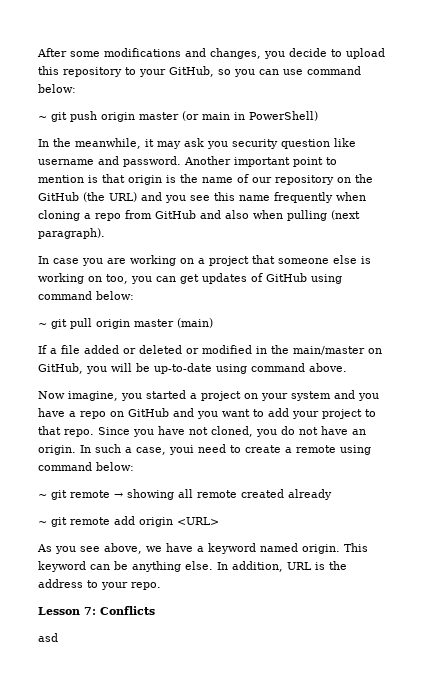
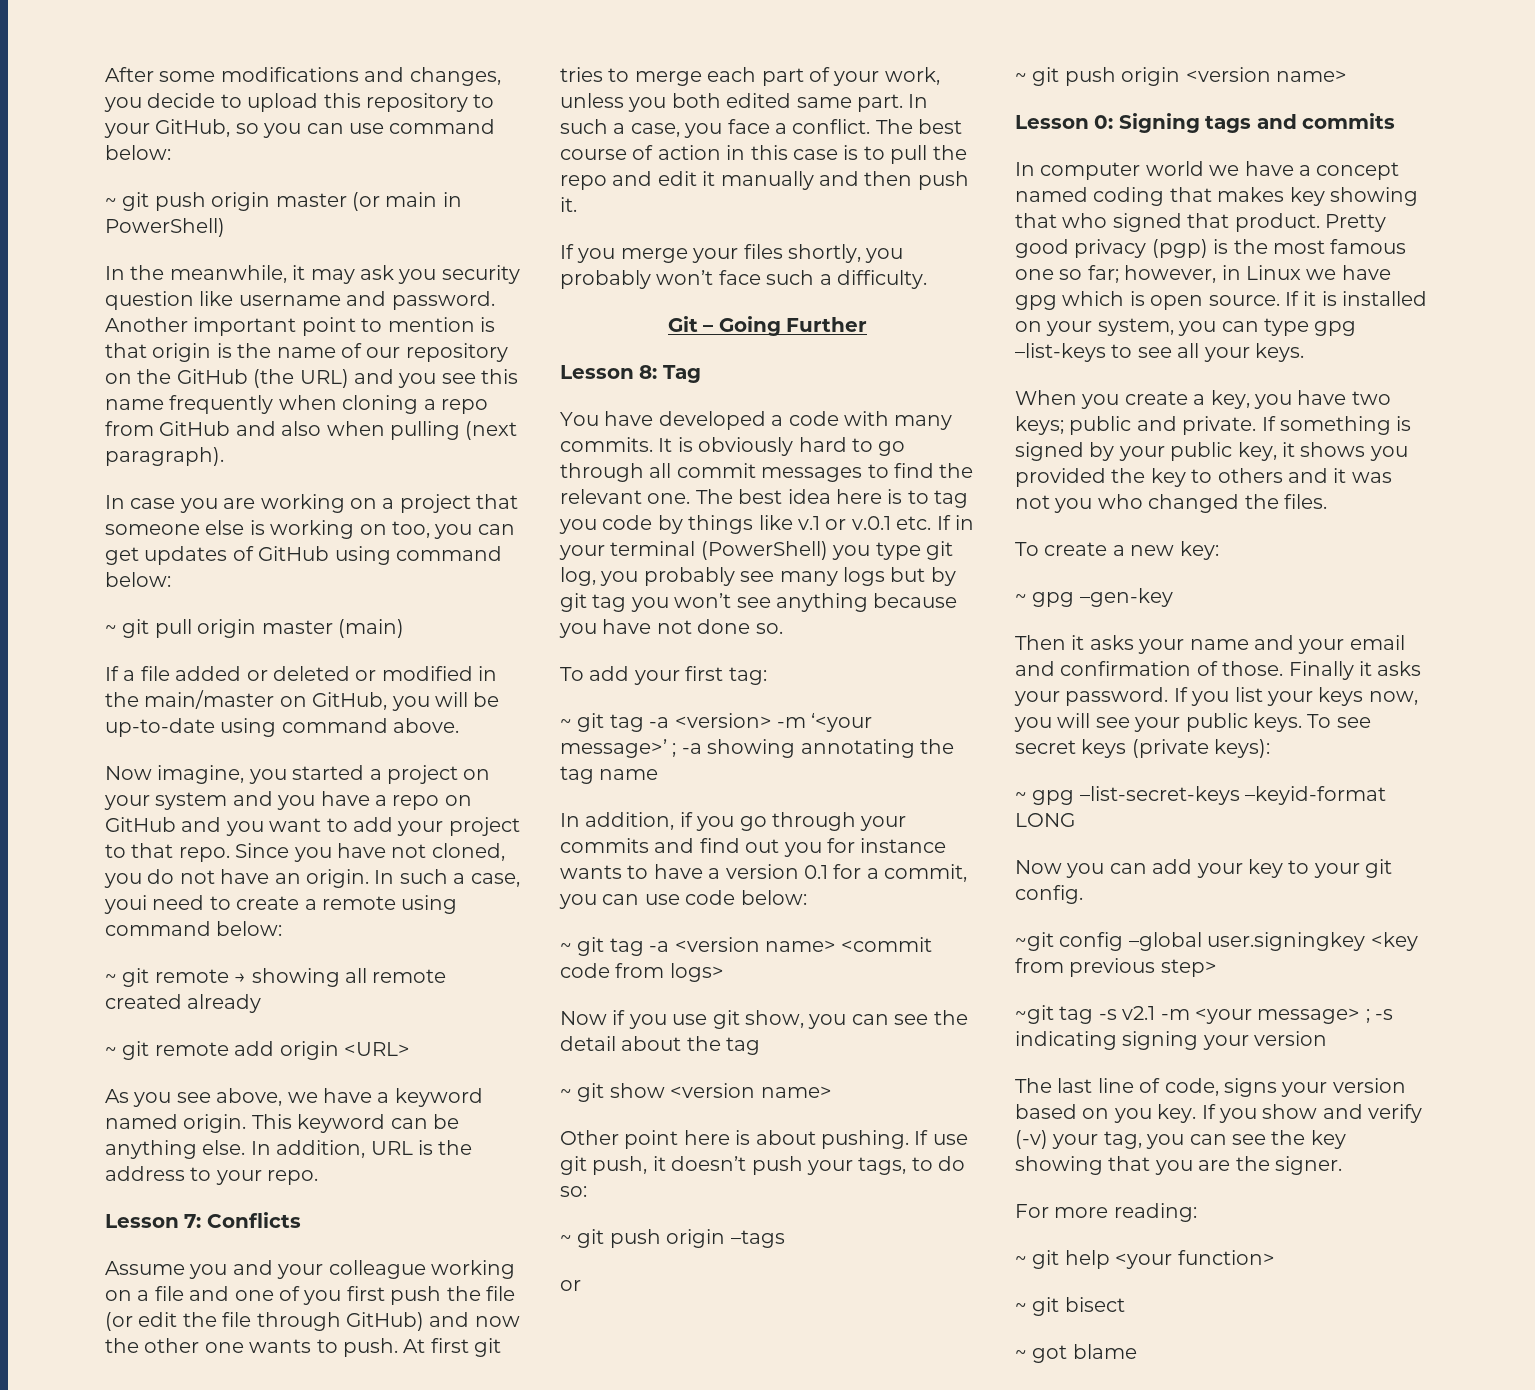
[38,633,58,642] asd -> [105,1260,515,1279] [105,1286,515,1305] [105,1312,520,1331] [105,1338,502,1357] [560,67,940,86] [560,93,929,112] [560,119,963,138] [560,145,967,164] [560,171,969,190] [560,197,577,212] [560,244,904,263] [560,270,927,289] [667,316,868,336] [560,365,701,383] [560,411,953,430] [560,437,906,456] [560,463,974,482] [560,489,969,508] [559,515,974,534] [559,541,953,560] [560,567,956,586] [560,593,958,612] [559,619,783,638] [560,666,767,685] [560,713,873,732] [560,739,954,758] [560,766,659,784] [560,812,907,831] [560,838,947,857] [560,864,968,882] [559,890,807,909] [560,937,933,956] [560,963,724,982] [560,1010,968,1029] [560,1036,761,1055] [560,1083,832,1102] [560,1130,968,1149] [560,1156,966,1175] [560,1186,587,1197] [560,1229,785,1248] [560,1280,581,1291] [1015,67,1347,86] [1015,113,1395,133] [1015,161,1400,180] [1015,187,1418,206] [1015,213,1386,232] [1015,239,1407,258] [1015,265,1391,283] [1015,291,1428,310] [1015,318,1357,336] [1015,343,1304,362] [1015,390,1391,409] [1015,416,1412,435] [1015,442,1408,461] [1015,468,1392,487] [1015,494,1327,513] [1015,541,1219,560] [1015,588,1173,607] [1015,635,1405,654] [1015,661,1422,680] [1014,687,1418,706] [1014,713,1371,732] [1015,739,1271,758] [1015,786,1387,805] [1015,813,1075,827] [1015,859,1393,878] [1015,885,1083,904] [1015,932,1418,951] [1015,958,1217,977] [1015,1005,1394,1024] [1015,1031,1328,1050] [1015,1078,1406,1097] [1015,1104,1423,1123] [1015,1130,1346,1149] [1015,1156,1342,1175] [1015,1203,1197,1222] [1015,1250,1275,1269] [1015,1297,1125,1316] [1015,1344,1137,1363] Assume you and your colleague working on a file and one of you first push the file (or edit the file through GitHub) and now the other one wants to push. At first git tries to merge each part of your work, unless you both edited same part. In such a case, you face a conflict. The best course of action in this case is to pull the repo and edit it manually and then push it. // If you merge your files shortly, you probably won’t face such a difficulty. // Git – Going Further // Lesson 8: Tag // You have developed a code with many commits. It is obviously hard to go through all commit messages to find the relevant one. The best idea here is to tag you code by things like v.1 or v.0.1 etc. If in your terminal (PowerShell) you type git log, you probably see many logs but by git tag you won’t see anything because you have not done so. // To add your first tag: // ~ git tag -a <version> -m ‘<your message>’ ; -a showing annotating the tag name // In addition, if you go through your commits and find out you for instance wants to have a version 0.1 for a commit, you can use code below: // ~ git tag -a <version name> <commit code from logs> // Now if you use git show, you can see the detail about the tag // ~ git show <version name> // Other point here is about pushing. If use git push, it doesn’t push your tags, to do so: // ~ git push origin –tags // or // ~ git push origin <version name> // Lesson 0: Signing tags and commits // In computer world we have a concept named coding that makes key showing that who signed that product. Pretty good privacy (pgp) is the most famous one so far; however, in Linux we have gpg which is open source. If it is installed on your system, you can type gpg –list-keys to see all your keys. // When you create a key, you have two keys; public and private. If something is signed by your public key, it shows you provided the key to others and it was not you who changed the files. // To create a new key: // ~ gpg –gen-key // Then it asks your name and your email and confirmation of those. Finally it asks your password. If you list your keys now, you will see your public keys. To see secret keys (private keys): // ~ gpg –list-secret-keys –keyid-format LONG // Now you can add your key to your git config. // ~git config –global user.signingkey <key from previous step> // ~git tag -s v2.1 -m <your message> ; -s indicating signing your version // The last line of code, signs your version based on you key. If you show and verify (-v) your tag, you can see the key showing that you are the signer. // For more reading: // ~ git help <your function> // ~ git bisect // ~ got blame

